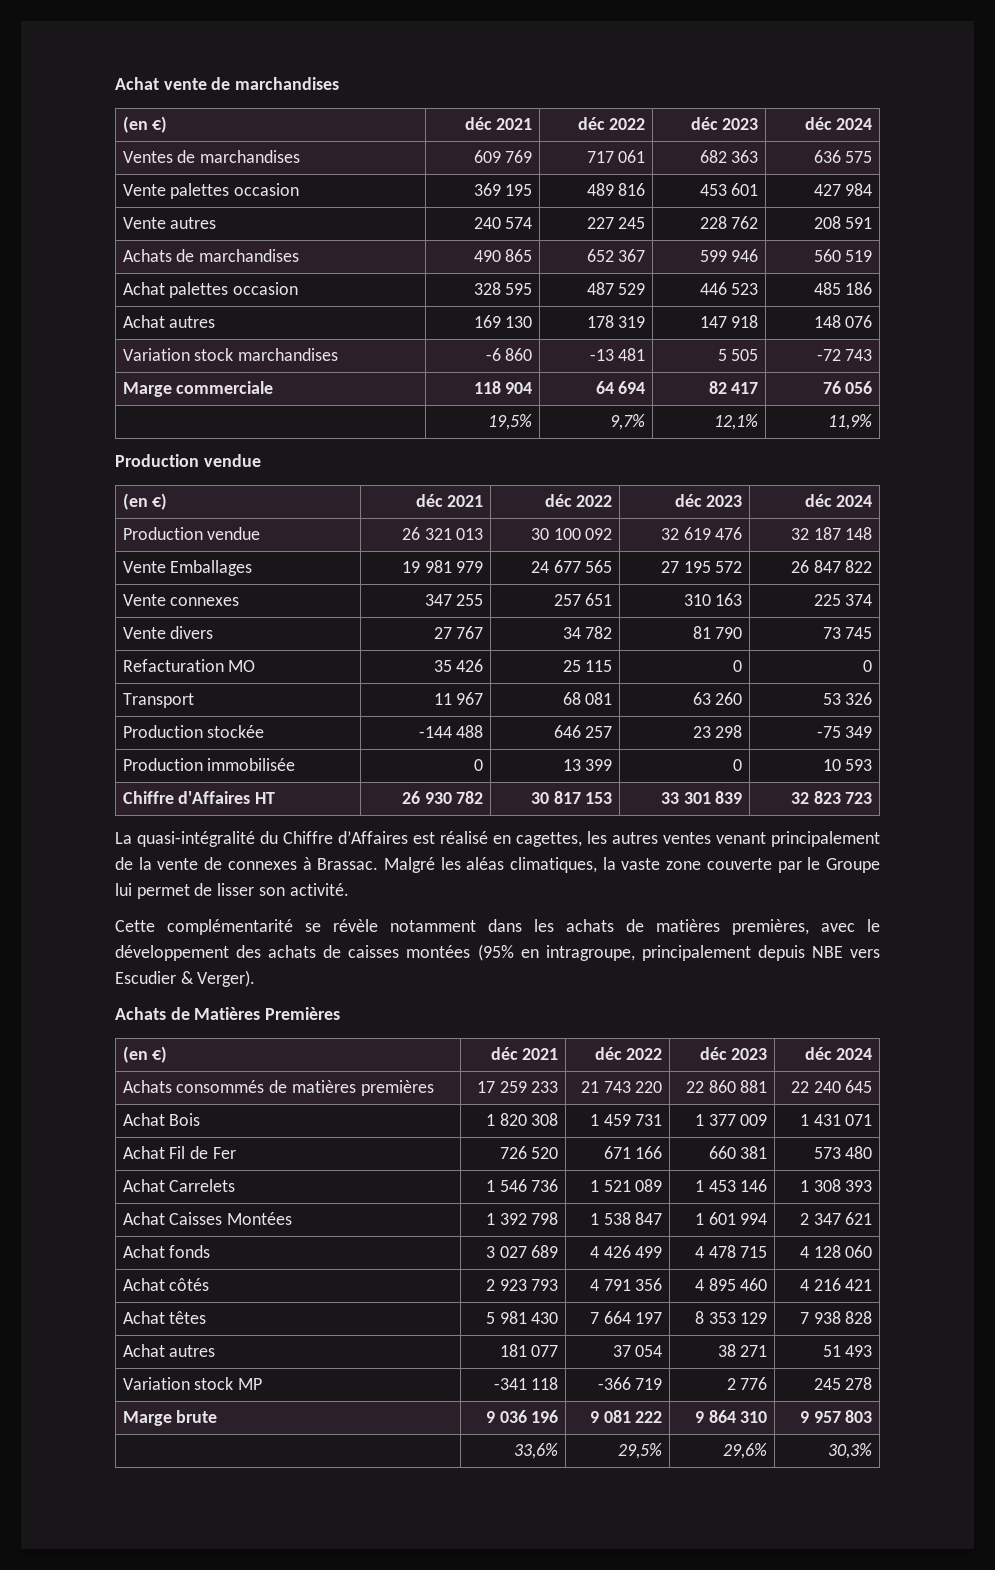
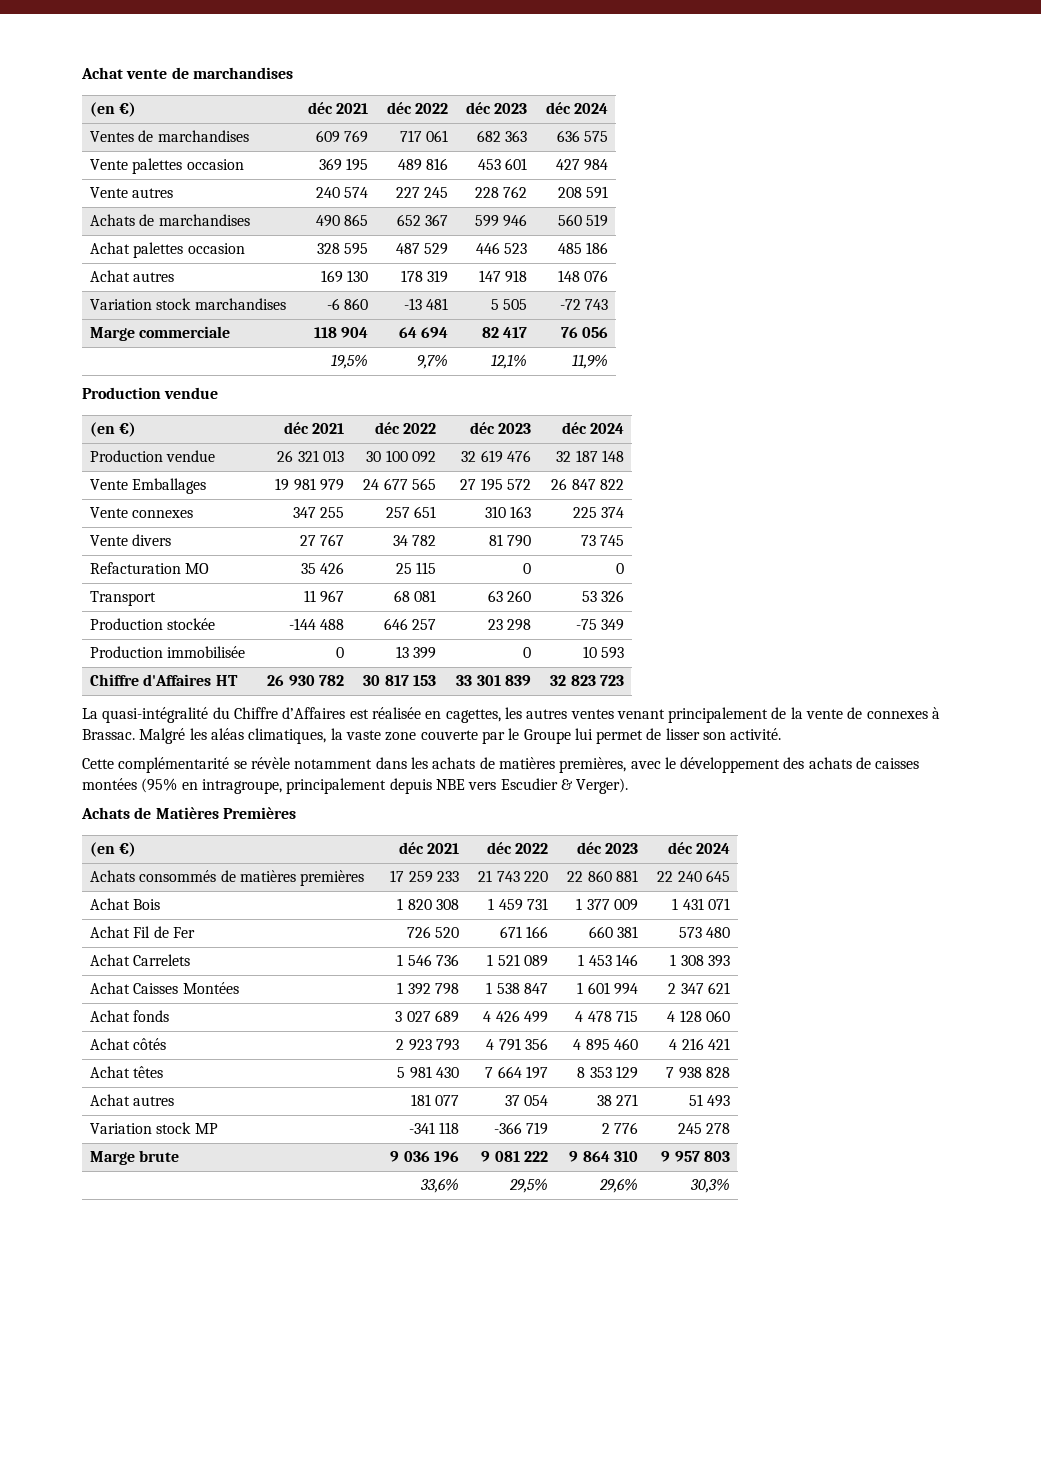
[440,831,488,844] réalisé -> [371,707,421,719] réalisée

